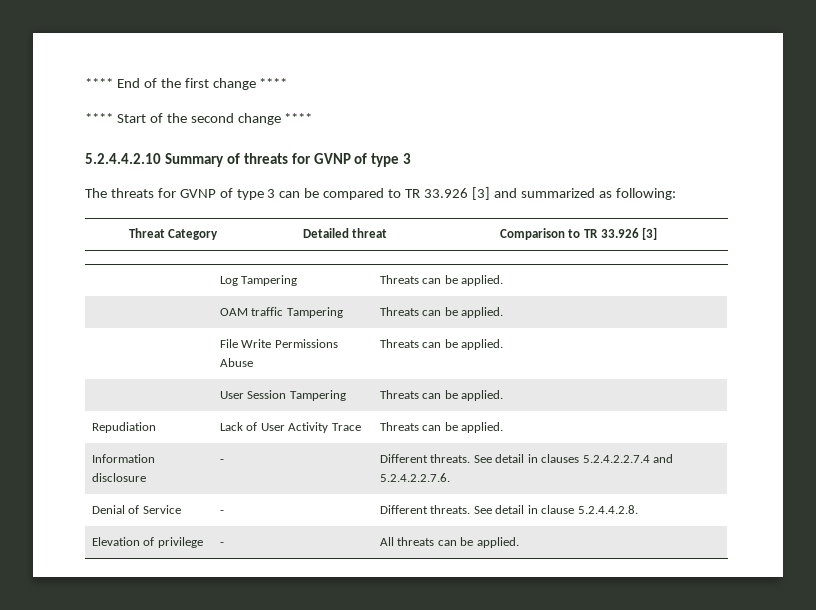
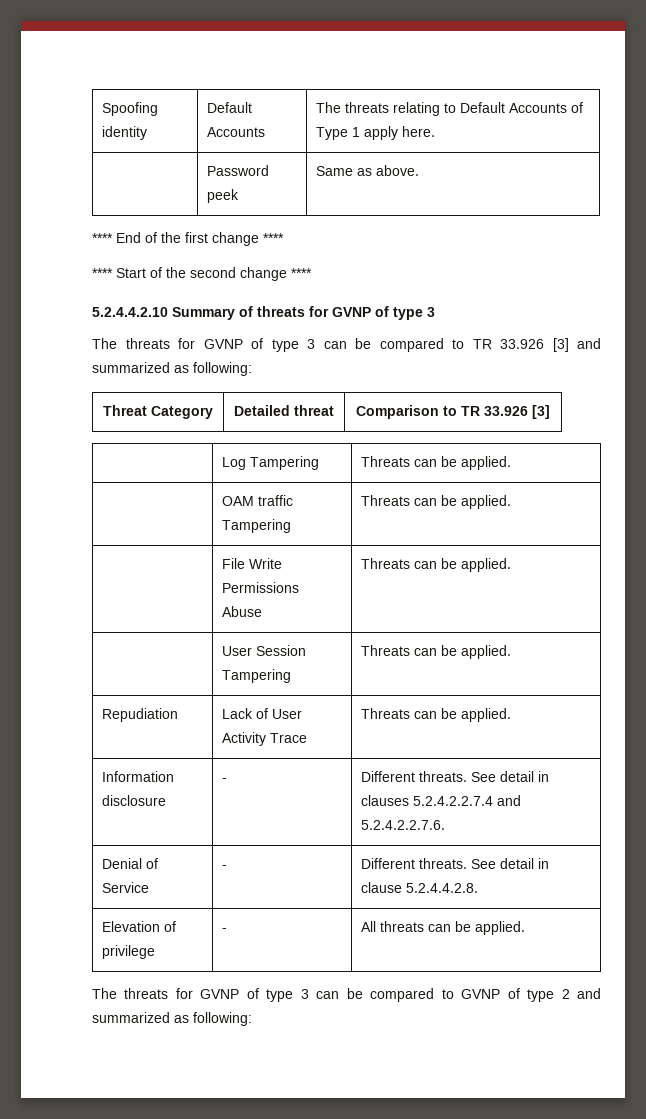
(85, 83) none -> [101,102,158,116] [101,126,147,140] [206,102,252,113] [206,127,265,137] [315,102,583,116] [315,126,435,140] [206,165,269,176] [206,189,239,203] [315,165,419,176] Spoofing identity | Default Accounts | The threats relating to Default Accounts of Type 1 apply here. // | Password peek | Same as above. //
(519, 542) none -> [92,988,601,1002] [92,1012,252,1026] // The threats for GVNP of type 3 can be compared to GVNP of type 2 and summarized as following:

